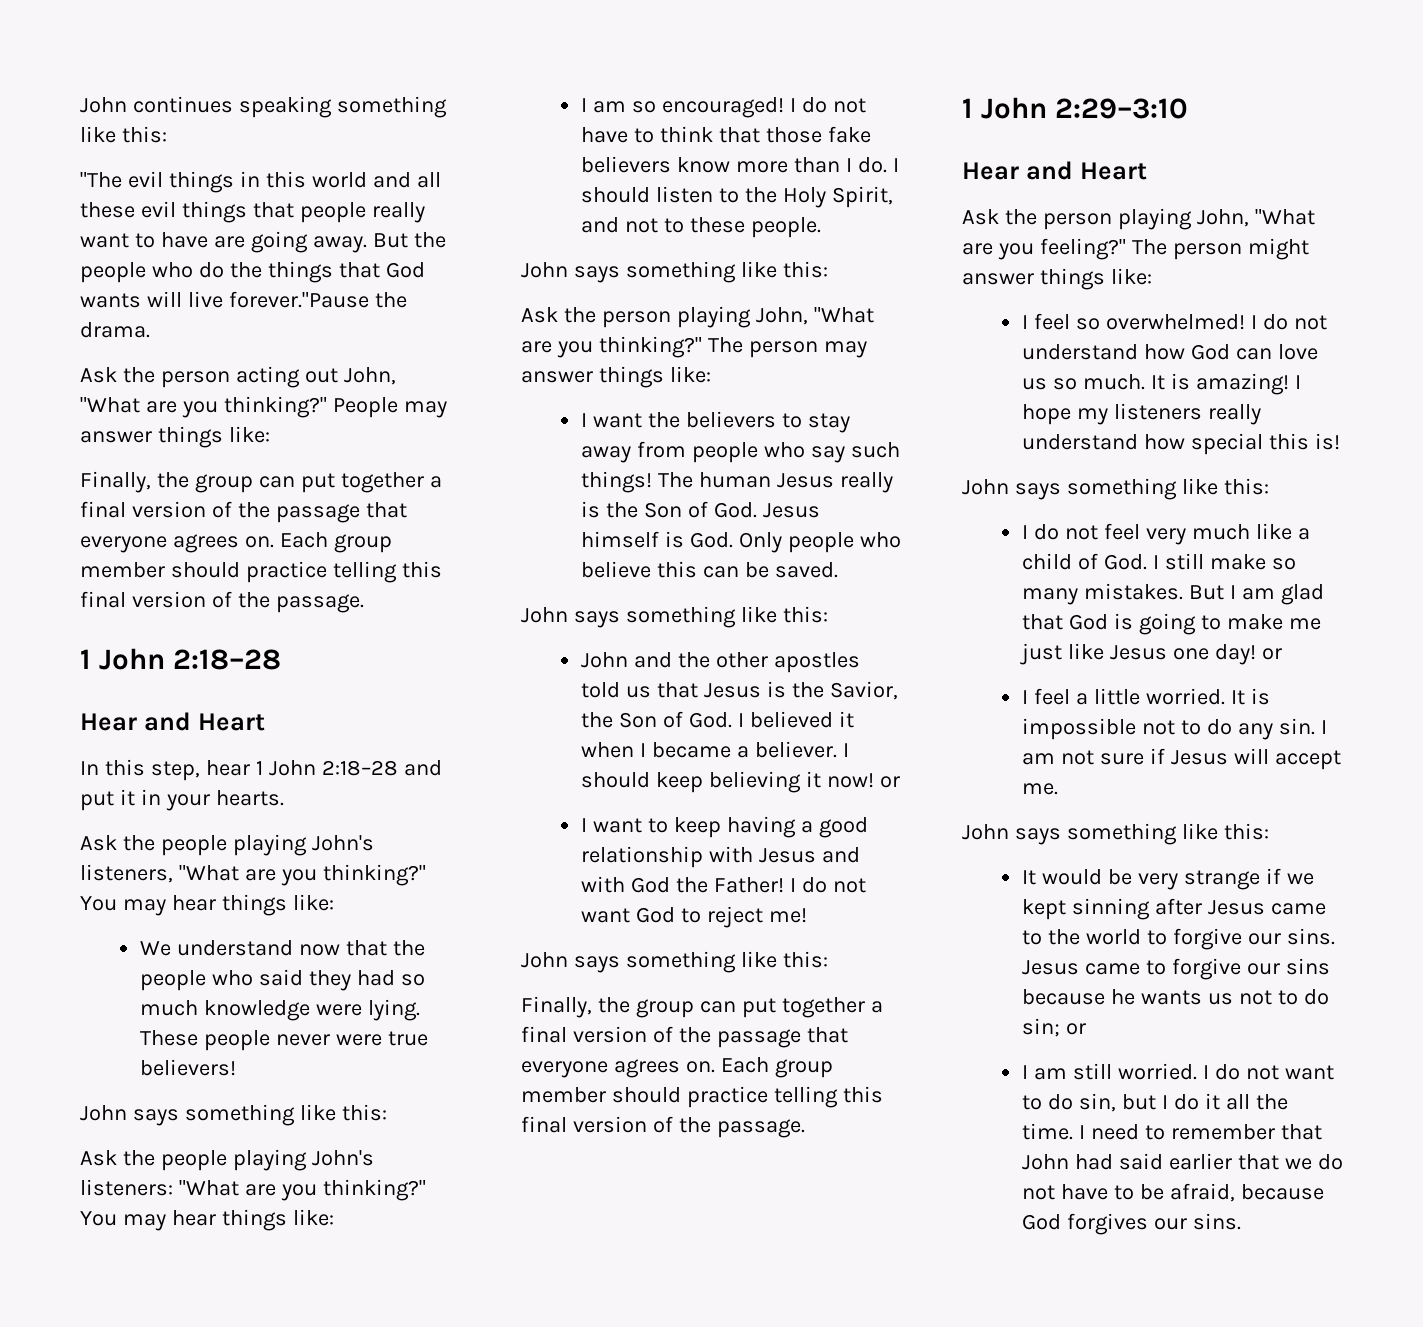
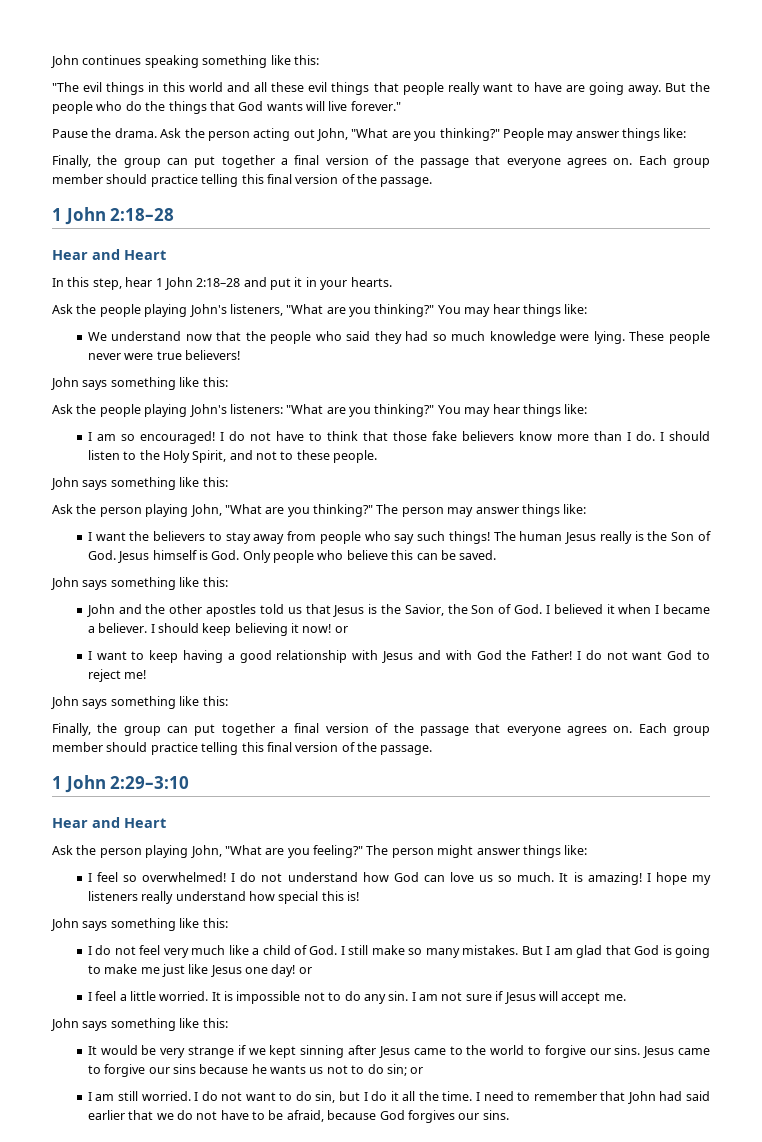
[228,291,369,308] forever."Pause -> [350,101,401,111] [52,129,88,138] forever." // Pause
(150, 330) // -> (157, 133) none

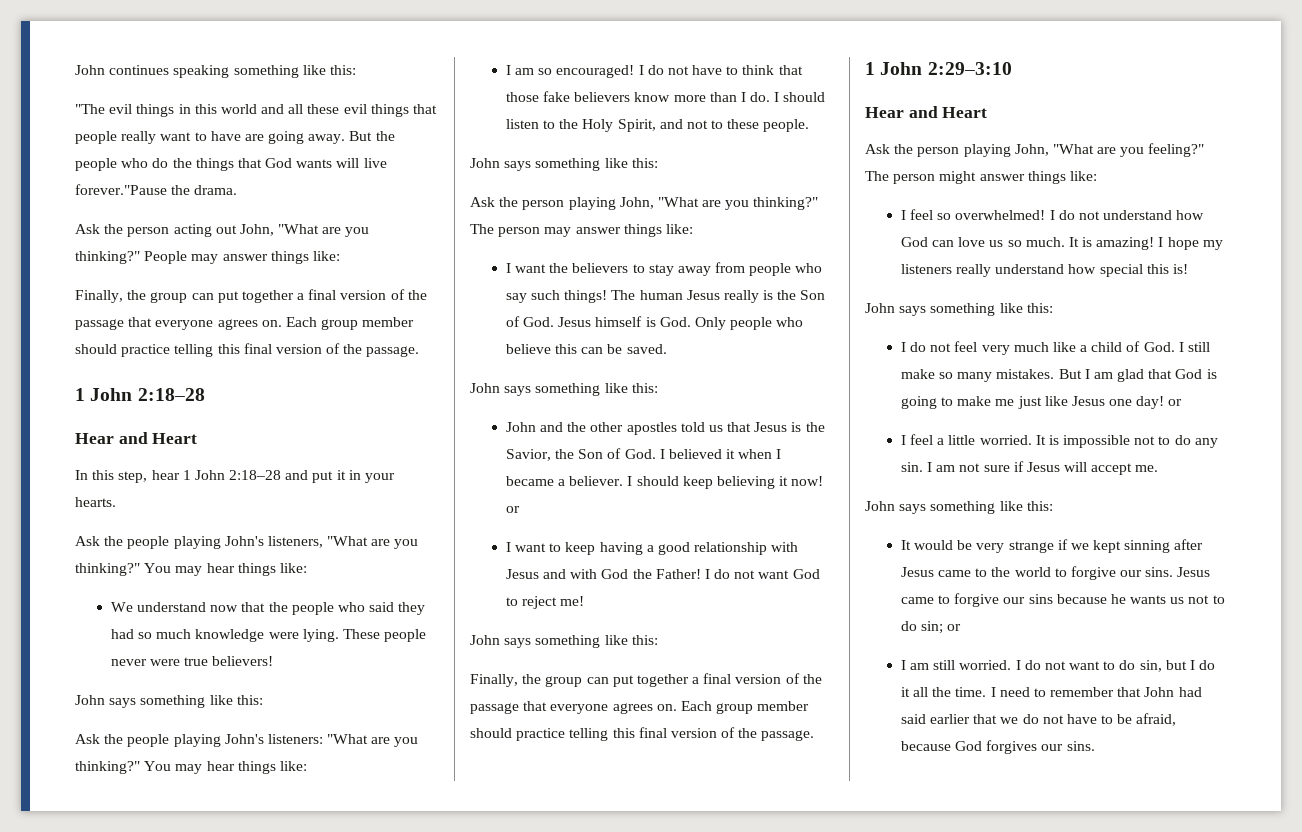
[350,101,401,111] [52,129,88,138] forever." // Pause -> [75,184,167,195] forever."Pause
(157, 133) none -> (238, 190) //

